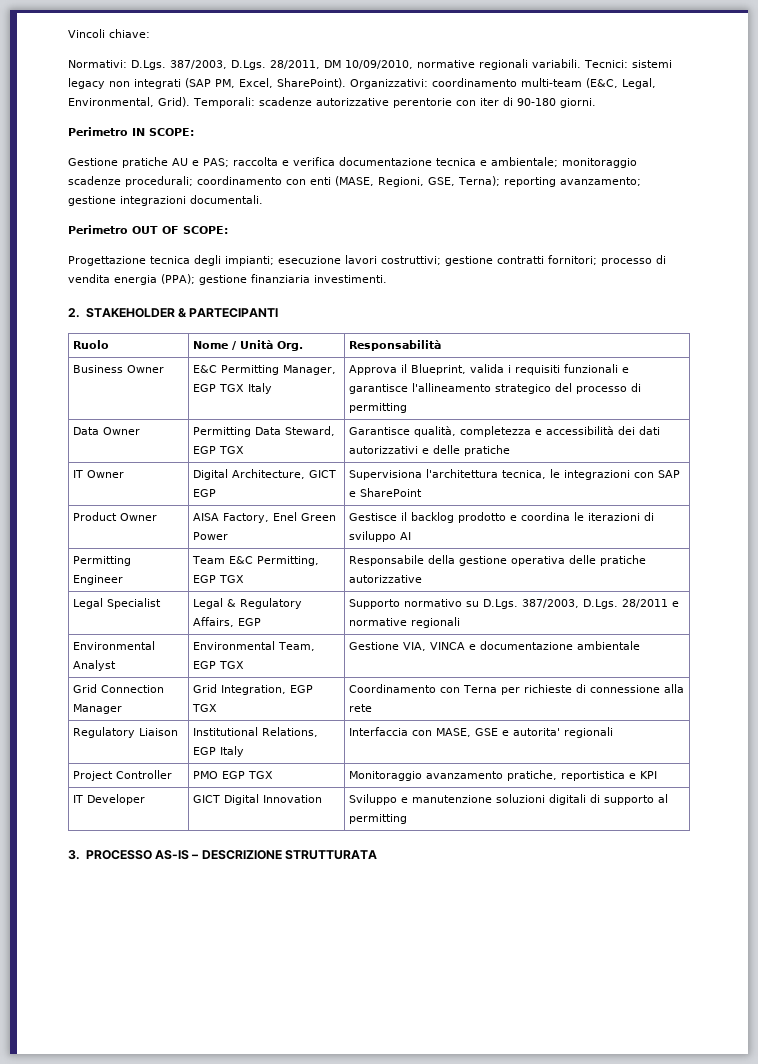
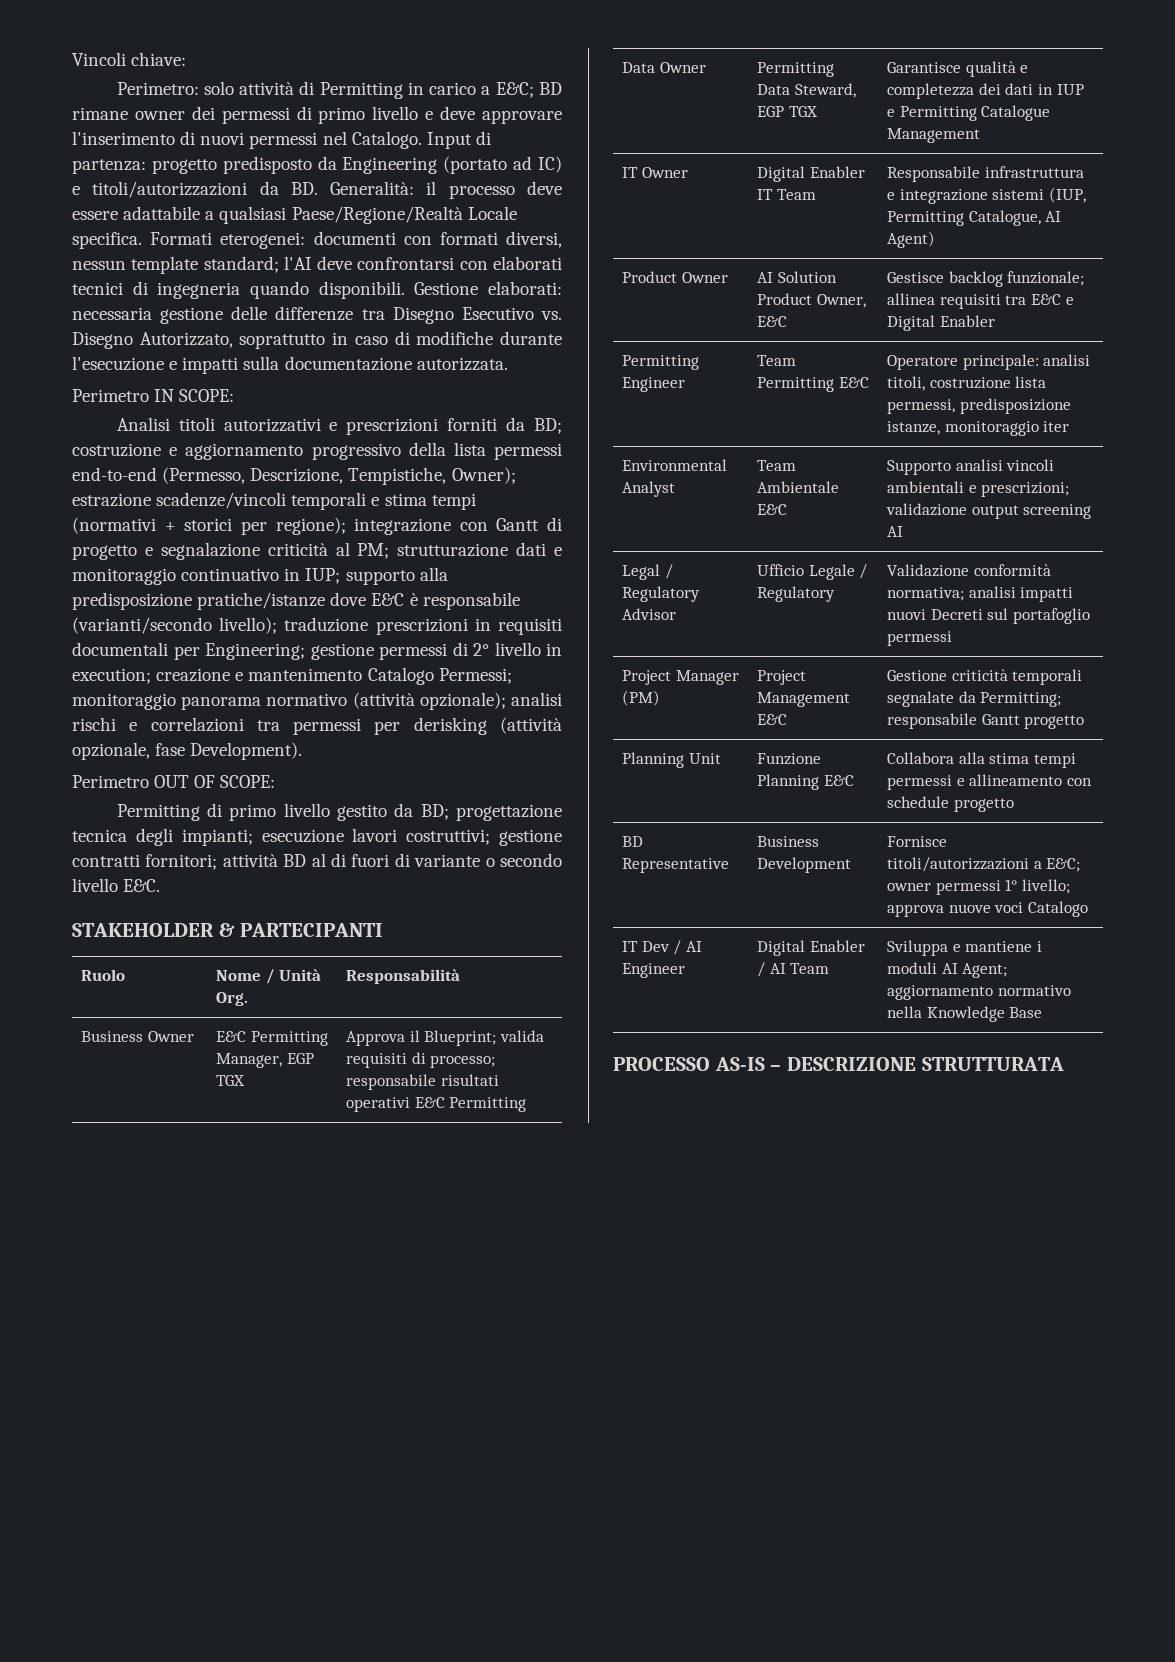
[68,59,672,70] [68,78,656,89] [68,97,596,108] [68,127,194,136] [68,157,637,168] [68,176,641,187] [68,195,263,206] [68,225,228,234] [68,256,146,266] Normativi: D.Lgs. 387/2003, D.Lgs. 28/2011, DM 10/09/2010, normative regionali variabili. Tecnici: sistemi legacy non integrati (SAP PM, Excel, SharePoint). Organizzativi: coordinamento multi-team (E&C, Legal, Environmental, Grid). Temporali: scadenze autorizzative perentorie con iter di 90-180 giorni. // Perimetro IN SCOPE: // Gestione pratiche AU e PAS; raccolta e verifica documentazione tecnica e ambientale; monitoraggio scadenze procedurali; coordinamento con enti (MASE, Regioni, GSE, Terna); reporting avanzamento; gestione integrazioni documentali. // Perimetro OUT OF SCOPE: // Progettazione -> [116,81,562,99] [72,106,563,124] [72,131,491,149] [72,156,563,174] [72,181,562,199] [72,206,517,224] [72,231,563,249] [72,256,562,274] [72,281,562,299] [72,306,563,324] [72,331,562,349] [72,356,508,374] [72,389,235,402] [116,417,563,435] [72,442,562,460] [72,467,516,485] [72,492,476,510] [72,517,562,535] [72,542,562,560] [72,567,448,585] [72,592,520,610] [72,617,562,635] [72,642,562,660] [72,667,512,685] [72,692,562,710] [72,717,562,735] [72,742,303,760] [72,775,276,788] [116,803,562,821] Perimetro: solo attività di Permitting in carico a E&C; BD rimane owner dei permessi di primo livello e deve approvare l'inserimento di nuovi permessi nel Catalogo. Input di partenza: progetto predisposto da Engineering (portato ad IC) e titoli/autorizzazioni da BD. Generalità: il processo deve essere adattabile a qualsiasi Paese/Regione/Realtà Locale specifica. Formati eterogenei: documenti con formati diversi, nessun template standard; l'AI deve confrontarsi con elaborati tecnici di ingegneria quando disponibili. Gestione elaborati: necessaria gestione delle differenze tra Disegno Esecutivo vs. Disegno Autorizzato, soprattutto in caso di modifiche durante l'esecuzione e impatti sulla documentazione autorizzata. // Perimetro IN SCOPE: // Analisi titoli autorizzativi e prescrizioni forniti da BD; costruzione e aggiornamento progressivo della lista permessi end-to-end (Permesso, Descrizione, Tempistiche, Owner); estrazione scadenze/vincoli temporali e stima tempi (normativi + storici per regione); integrazione con Gantt di progetto e segnalazione criticità al PM; strutturazione dati e monitoraggio continuativo in IUP; supporto alla predisposizione pratiche/istanze dove E&C è responsabile (varianti/secondo livello); traduzione prescrizioni in requisiti documentali per Engineering; gestione permessi di 2° livello in execution; creazione e mantenimento Catalogo Permessi; monitoraggio panorama normativo (attività opzionale); analisi rischi e correlazioni tra permessi per derisking (attività opzionale, fase Development). // Perimetro OUT OF SCOPE: // Permitting di primo livello gestito da BD; progettazione
[601,255,666,266] [68,274,387,285] [68,308,80,318] processo di vendita energia (PPA); gestione finanziaria investimenti. // 2. -> [222,853,562,867] [72,878,161,892] attività BD al di fuori di variante o secondo livello E&C. //
[248,383,273,394] Italy -> (246, 1080) none
[411,364,630,375] [349,383,642,394] [349,403,408,413] Blueprint, valida i requisiti funzionali e garantisce l'allineamento strategico del processo di permitting -> [424,1030,545,1046] [346,1052,496,1068] [346,1074,499,1090] [346,1097,527,1112] Blueprint; valida requisiti di processo; responsabile risultati operativi E&C Permitting
[414,426,661,437] [349,445,511,456] [73,470,125,478] [193,469,337,480] [193,489,217,497] [349,469,681,480] [349,488,423,497] [73,512,158,521] [193,512,337,523] [193,532,229,540] [349,512,655,523] [349,531,412,542] qualità, completezza e accessibilità dei dati autorizzativi e delle pratiche // IT Owner | Digital Architecture, GICT EGP | Supervisiona l'architettura tecnica, le integrazioni con SAP e SharePoint // Product Owner | AISA Factory, Enel Green Power | Gestisce il backlog prodotto e coordina le iterazioni di sviluppo AI -> [965,61,1029,77] [887,83,1084,99] [887,105,1051,121] [887,128,981,143] [622,167,688,178] [757,166,865,182] [757,189,816,200] [887,166,1084,182] [887,187,1087,204] [887,210,1062,226] [887,231,936,248] [622,271,728,283] [757,271,837,283] [757,293,866,308] [757,316,788,327] [887,271,1085,287] [887,293,1074,309] [887,315,995,331] qualità e completezza dei dati in IUP e Permitting Catalogue Management // IT Owner | Digital Enabler IT Team | Responsabile infrastruttura e integrazione sistemi (IUP, Permitting Catalogue, AI Agent) // Product Owner | AI Solution Product Owner, E&C | Gestisce backlog funzionale; allinea requisiti tra E&C e Digital Enabler
[229,556,320,566] [193,575,245,583] [349,555,647,566] [349,575,423,583] [73,598,162,609] [193,598,303,609] [193,617,262,627] [349,599,680,609] [349,617,461,628] [73,641,156,650] [73,660,117,671] [193,641,316,651] [193,661,245,669] [349,641,641,651] [73,684,165,693] [73,704,123,714] [193,684,314,695] [192,704,218,712] [349,684,685,695] [349,704,373,712] [73,727,179,738] [193,727,319,737] [193,746,245,757] [349,727,614,738] [73,770,173,781] [193,771,274,779] [349,770,658,781] [73,794,146,805] [193,794,323,805] [349,794,669,805] [349,814,408,824] [68,850,80,860] E&C Permitting, EGP TGX | Responsabile della gestione operativa delle pratiche autorizzative // Legal Specialist | Legal & Regulatory Affairs, EGP | Supporto normativo su D.Lgs. 387/2003, D.Lgs. 28/2011 e normative regionali // Environmental Analyst | Environmental Team, EGP TGX | Gestione VIA, VINCA e documentazione ambientale // Grid Connection Manager | Grid Integration, EGP TGX | Coordinamento con Terna per richieste di connessione alla rete // Regulatory Liaison | Institutional Relations, EGP Italy | Interfaccia con MASE, GSE e autorita' regionali // Project Controller | PMO EGP TGX | Monitoraggio avanzamento pratiche, reportistica e KPI // IT Developer | GICT Digital Innovation | Sviluppo e manutenzione soluzioni digitali di supporto al permitting // 3. -> [757,377,869,392] [887,354,1091,370] [887,376,1047,391] [887,398,1071,414] [887,421,1070,436] [622,459,728,471] [622,481,676,497] [757,460,797,471] [757,481,840,493] [757,504,788,515] [887,459,1055,475] [887,481,1070,497] [886,503,1092,519] [887,526,904,537] [622,564,673,580] [622,586,701,602] [622,608,677,620] [757,564,868,580] [757,586,836,602] [887,564,1051,577] [887,586,1074,602] [887,608,1091,624] [887,631,953,646] [622,670,739,685] [622,690,661,706] [757,670,807,685] [757,692,851,707] [757,714,788,725] [887,669,1083,685] [887,691,1062,707] [887,713,1085,729] [622,752,721,768] [757,753,822,765] [757,774,854,790] [887,752,1077,768] [887,774,1093,790] [887,796,1014,812] [622,836,644,847] [622,858,730,873] [757,836,820,847] [757,857,852,873] [887,836,948,847] [887,857,1081,872] [887,879,1071,895] [887,901,1089,917] [622,940,703,955] [622,963,686,978] [757,940,865,956] [757,962,830,977] [887,940,1043,956] [887,962,1008,978] [887,985,1071,1000] [887,1006,1043,1022] Permitting E&C | Operatore principale: analisi titoli, costruzione lista permessi, predisposizione istanze, monitoraggio iter // Environmental Analyst | Team Ambientale E&C | Supporto analisi vincoli ambientali e prescrizioni; validazione output screening AI // Legal / Regulatory Advisor | Ufficio Legale / Regulatory | Validazione conformità normativa; analisi impatti nuovi Decreti sul portafoglio permessi // Project Manager (PM) | Project Management E&C | Gestione criticità temporali segnalate da Permitting; responsabile Gantt progetto // Planning Unit | Funzione Planning E&C | Collabora alla stima tempi permessi e allineamento con schedule progetto // BD Representative | Business Development | Fornisce titoli/autorizzazioni a E&C; owner permessi 1° livello; approva nuove voci Catalogo // IT Dev / AI Engineer | Digital Enabler / AI Team | Sviluppa e mantiene i moduli AI Agent; aggiornamento normativo nella Knowledge Base //

